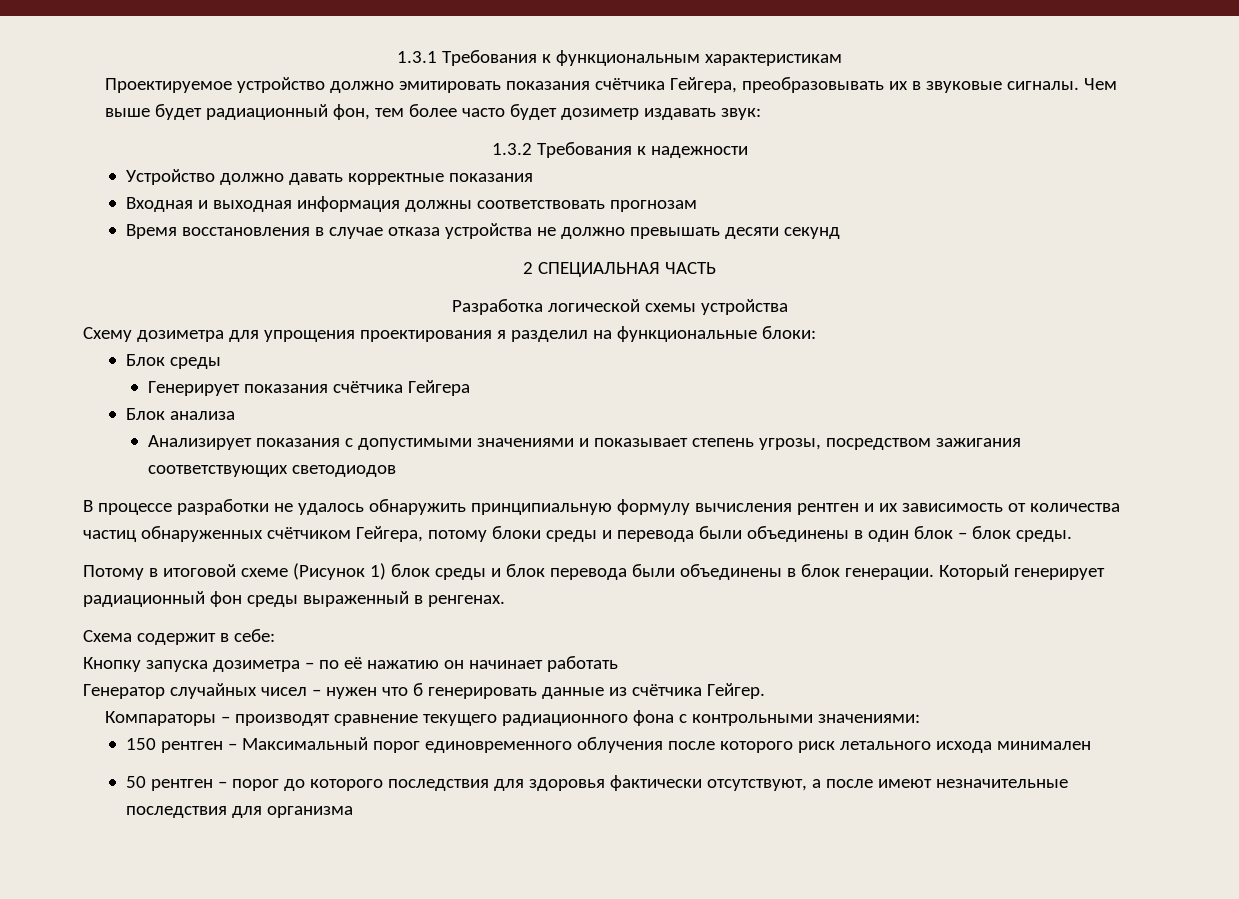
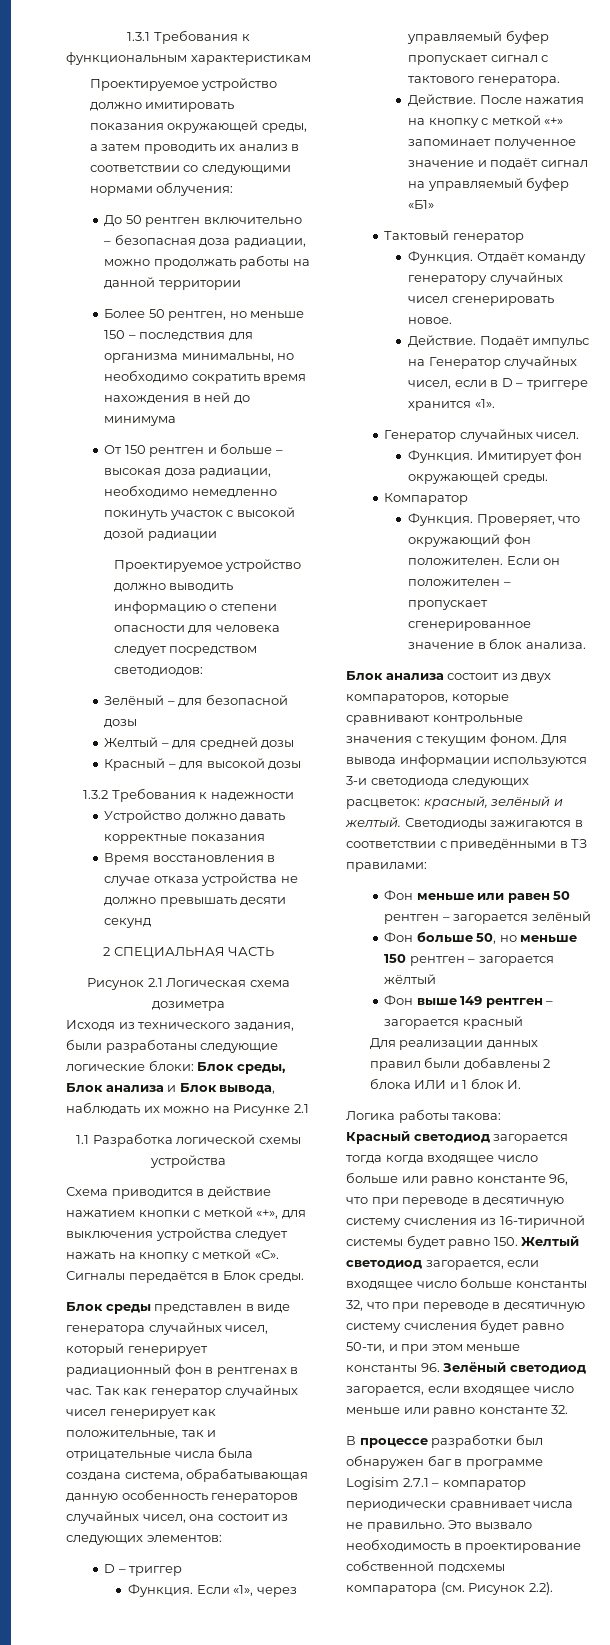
[399,77,1118,93] [105,104,762,120] эмитировать показания счётчика Гейгера, преобразовывать их в звуковые сигналы. Чем выше будет радиационный фон, тем более часто будет дозиметр издавать звук: -> [145,102,235,112] [89,120,307,133] [89,144,300,154] [89,165,291,175] [89,182,234,196] [104,215,302,227] [104,234,306,248] [104,255,310,269] [104,277,241,290] [104,309,305,321] [104,330,253,341] [104,353,295,363] [104,370,307,384] [104,392,250,404] [104,416,177,426] [104,443,283,457] [104,468,272,478] [104,485,277,498] [104,507,295,520] [104,528,217,541] [113,559,302,572] [113,583,234,592] [113,601,277,614] [113,625,280,634] [113,646,258,656] [113,667,203,676] [104,694,288,707] [104,719,138,728] [104,737,295,750] [104,758,302,771] имитировать показания окружающей среды, а затем проводить их анализ в соответствии со следующими нормами облучения: // До 50 рентген включительно – безопасная доза радиации, можно продолжать работы на данной территории // Более 50 рентген, но меньше 150 – последствия для организма минимальны, но необходимо сократить время нахождения в ней до минимума // От 150 рентген и больше – высокая доза радиации, необходимо немедленно покинуть участок с высокой дозой радиации // Проектируемое устройство должно выводить информацию о степени опасности для человека следует посредством светодиодов: // Зелёный – для безопасной дозы // Желтый – для средней дозы // Красный – для высокой дозы
[125,196,697,212] // Входная и выходная информация должны соответствовать прогнозам -> (265, 837) none
[451,299,788,315] [83,326,816,342] [125,354,221,369] [147,380,470,396] [125,408,235,420] [147,435,1021,450] [147,465,396,477] [83,499,1120,515] [83,526,1072,542] [83,563,1105,580] [83,591,505,607] [83,629,275,645] [83,656,618,672] [83,683,765,699] [105,710,921,726] [125,737,1091,753] [125,775,1068,791] [125,806,353,818] Разработка логической схемы устройства // Схему дозиметра для упрощения проектирования я разделил на функциональные блоки: // Блок среды // Генерирует показания счётчика Гейгера // Блок анализа // Анализирует показания с допустимыми значениями и показывает степень угрозы, посредством зажигания соответствующих светодиодов // В процессе разработки не удалось обнаружить принципиальную формулу вычисления рентген и их зависимость от количества частиц обнаруженных счётчиком Гейгера, потому блоки среды и перевода были объединены в один блок – блок среды. // Потому в итоговой схеме (Рисунок 1) блок среды и блок перевода были объединены в блок генерации. Который генерирует радиационный фон среды выраженный в ренгенах. // Схема содержит в себе: // Кнопку запуска дозиметра – по её нажатию он начинает работать // Генератор случайных чисел – нужен что б генерировать данные из счётчика Гейгер. // Компараторы – производят сравнение текущего радиационного фона с контрольными значениями: // 150 рентген – Максимальный порог единовременного облучения после которого риск летального исхода минимален // 50 рентген – порог до которого последствия для здоровья фактически отсутствуют, а после имеют незначительные последствия для организма -> [87,978,290,990] [152,1001,225,1011] [66,1020,294,1031] [66,1039,279,1053] [66,1060,285,1074] [66,1083,276,1094] [66,1102,309,1116] [76,1133,301,1147] [150,1155,226,1168] [66,1186,271,1199] [66,1207,306,1219] [66,1228,289,1241] [66,1249,279,1262] [66,1270,305,1283] [66,1302,291,1314] [66,1322,269,1335] [66,1343,208,1356] [66,1364,299,1377] [66,1385,299,1398] [66,1409,217,1419] [66,1430,217,1439] [66,1447,254,1461] [66,1468,309,1482] [66,1489,299,1503] [66,1511,289,1524] [66,1535,222,1545] [104,1564,183,1576] [128,1584,297,1597] [407,30,549,44] [408,55,549,65] [408,76,560,86] [408,94,585,107] [408,115,564,128] [408,139,576,149] [408,157,588,169] [408,177,570,191] [408,200,435,209] [384,230,524,243] [408,251,587,264] [408,272,563,285] [408,296,554,306] [408,317,453,324] [408,335,590,348] [408,356,578,369] [408,378,588,390] [408,399,495,411] [384,429,580,442] [408,450,583,463] [408,471,548,484] [384,493,469,505] [408,513,581,526] [408,534,531,547] [408,556,561,565] [408,579,511,586] [408,600,489,610] [408,621,532,631] [408,638,586,649] [346,671,552,683] [346,694,509,704] [346,715,523,725] [346,733,568,746] [346,754,588,767] [346,776,530,788] [346,796,563,809] [345,817,583,829] [346,838,588,851] [346,862,427,872] [384,890,571,903] [384,911,591,924] [384,931,578,944] [384,954,554,966] [384,974,437,985] [384,995,554,1008] [384,1016,523,1029] [369,1038,538,1050] [369,1057,551,1071] [369,1078,522,1089] [346,1109,502,1123] [346,1131,569,1144] [346,1155,538,1164] [346,1172,569,1186] [346,1197,565,1207] [346,1215,585,1228] [346,1235,580,1249] [346,1260,540,1270] [346,1277,587,1290] [346,1300,585,1312] [346,1319,564,1333] [346,1342,521,1354] [346,1362,586,1374] [346,1386,574,1396] [346,1405,569,1417] [346,1434,543,1448] [346,1455,543,1469] [346,1477,526,1490] [346,1501,574,1511] [346,1520,532,1532] [346,1539,582,1553] [346,1560,505,1573] [346,1582,553,1595] Рисунок 2.1 Логическая схема дозиметра // Исходя из технического задания, были разработаны следующие логические блоки: Блок среды, Блок анализа и Блок вывода, наблюдать их можно на Рисунке 2.1 // 1.1 Разработка логической схемы устройства // Схема приводится в действие нажатием кнопки с меткой «+», для выключения устройства следует нажать на кнопку с меткой «С». Сигналы передаётся в Блок среды. // Блок среды представлен в виде генератора случайных чисел, который генерирует радиационный фон в рентгенах в час. Так как генератор случайных чисел генерирует как положительные, так и отрицательные числа была создана система, обрабатывающая данную особенность генераторов случайных чисел, она состоит из следующих элементов: // D – триггер // Функция. Если «1», через управляемый буфер пропускает сигнал с тактового генератора. // Действие. После нажатия на кнопку с меткой «+» запоминает полученное значение и подаёт сигнал на управляемый буфер «Б1» // Тактовый генератор // Функция. Отдаёт команду генератору случайных чисел сгенерировать новое. // Действие. Подаёт импульс на Генератор случайных чисел, если в D – триггере хранится «1». // Генератор случайных чисел. // Функция. Имитирует фон окружающей среды. // Компаратор // Функция. Проверяет, что окружающий фон положителен. Если он положителен – пропускает сгенерированное значение в блок анализа. // Блок анализа состоит из двух компараторов, которые сравнивают контрольные значения с текущим фоном. Для вывода информации используются 3-и светодиода следующих расцветок: красный, зелёный и желтый. Светодиоды зажигаются в соответствии с приведёнными в ТЗ правилами: // Фон меньше или равен 50 рентген – загорается зелёный // Фон больше 50, но меньше 150 рентген – загорается жёлтый // Фон выше 149 рентген – загорается красный // Для реализации данных правил были добавлены 2 блока ИЛИ и 1 блок И. // Логика работы такова: // Красный светодиод загорается тогда когда входящее число больше или равно константе 96, что при переводе в десятичную систему счисления из 16-тиричной системы будет равно 150. Желтый светодиод загорается, если входящее число больше константы 32, что при переводе в десятичную систему счисления будет равно 50-ти, и при этом меньше константы 96. Зелёный светодиод загорается, если входящее число меньше или равно константе 32. // В процессе разработки был обнаружен баг в программе Logisim 2.7.1 – компаратор периодически сравнивает числа не правильно. Это вызвало необходимость в проектирование собственной подсхемы компаратора (см. Рисунок 2.2).

